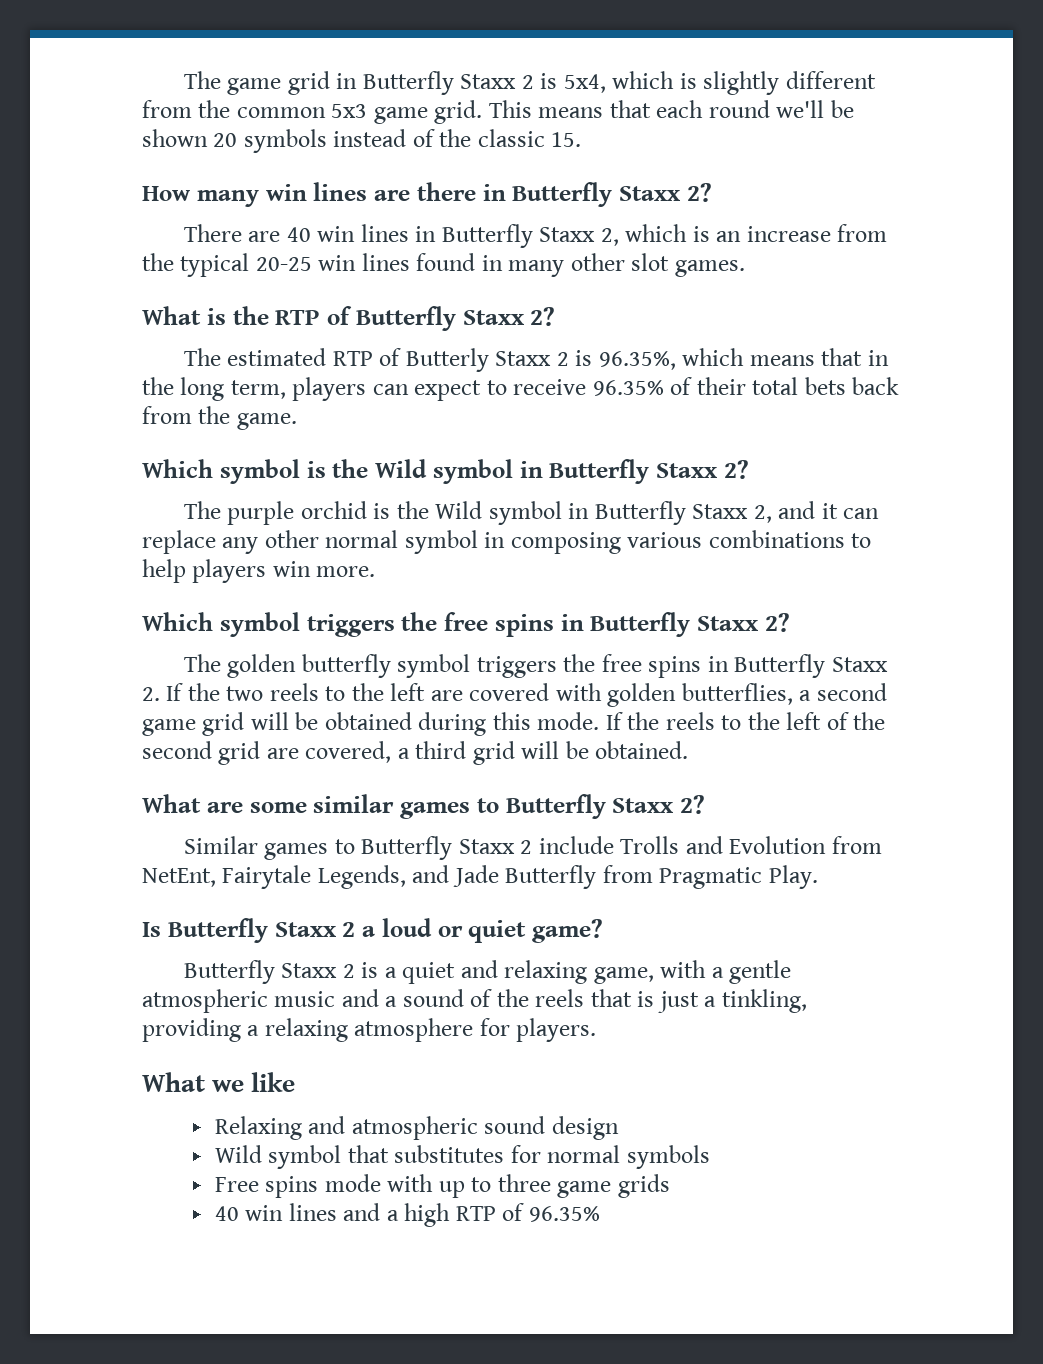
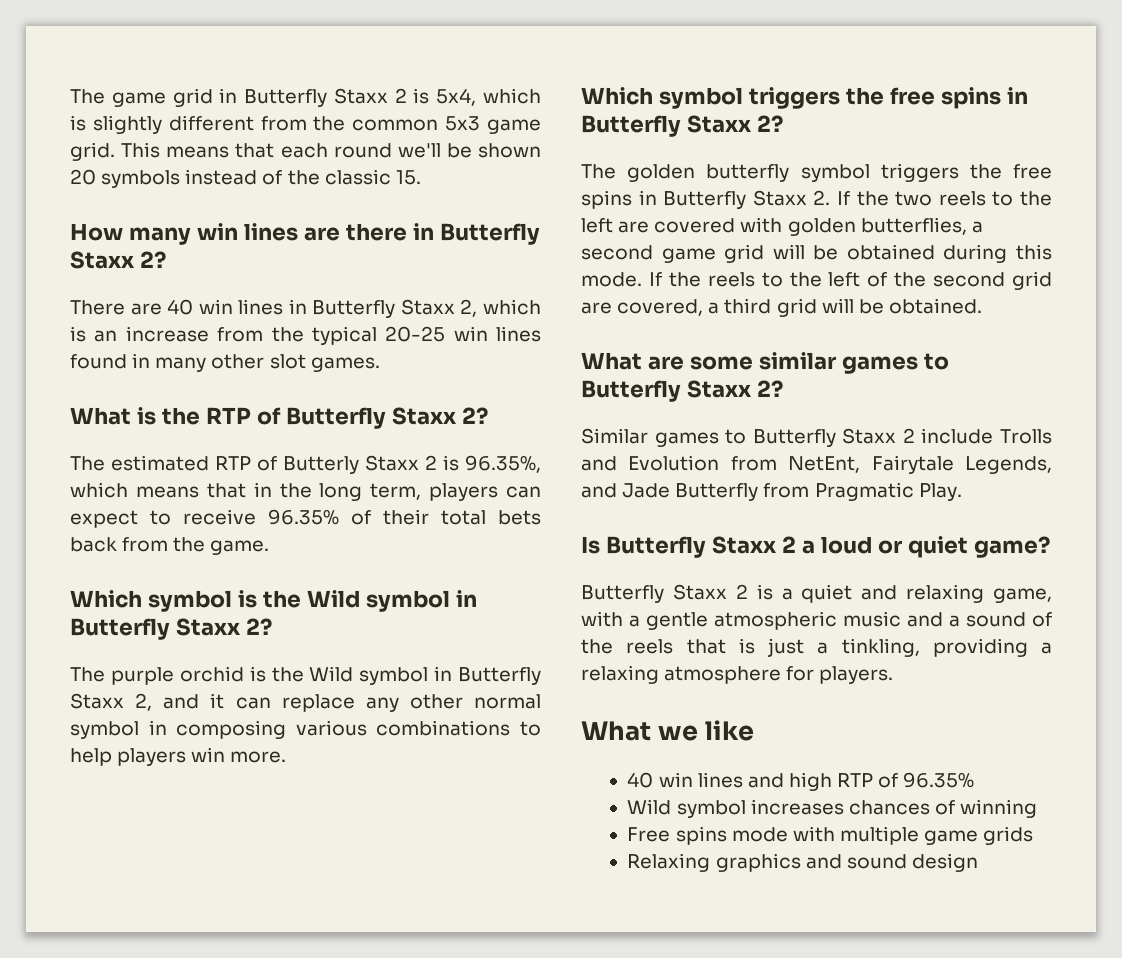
[214,1116,619,1140] [214,1145,710,1169] Relaxing and atmospheric sound design // Wild symbol that substitutes for normal symbols -> [627,772,975,791] [627,799,1038,818] 40 win lines and high RTP of 96.35% // Wild symbol increases chances of winning
[438,1174,551,1198] up to three -> [839,826,919,845] multiple
[214,1203,600,1227] 40 win lines and a high RTP of 96.35% -> [627,853,978,872] Relaxing graphics and sound design

